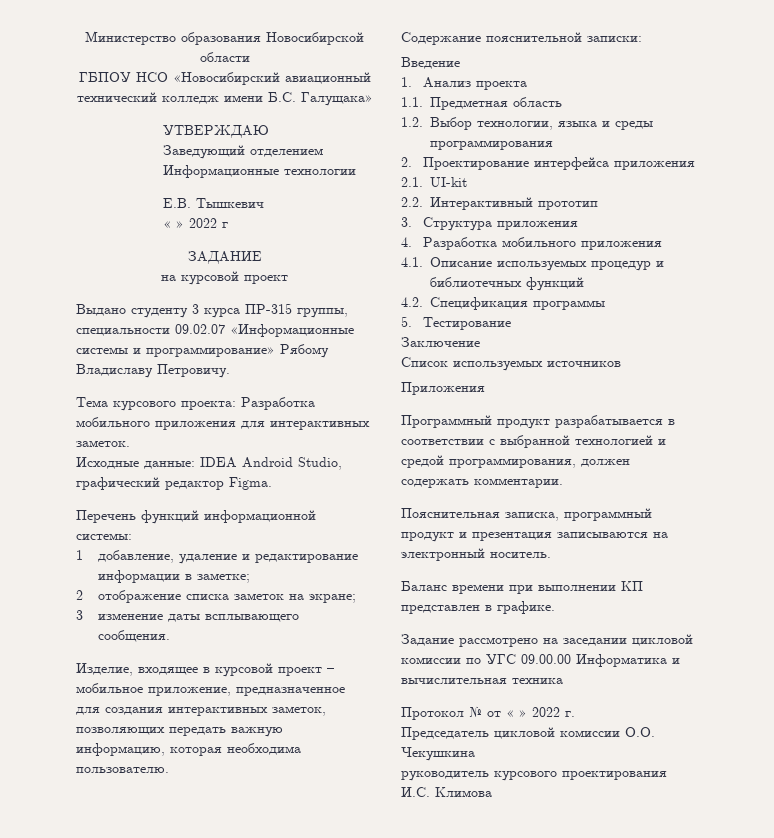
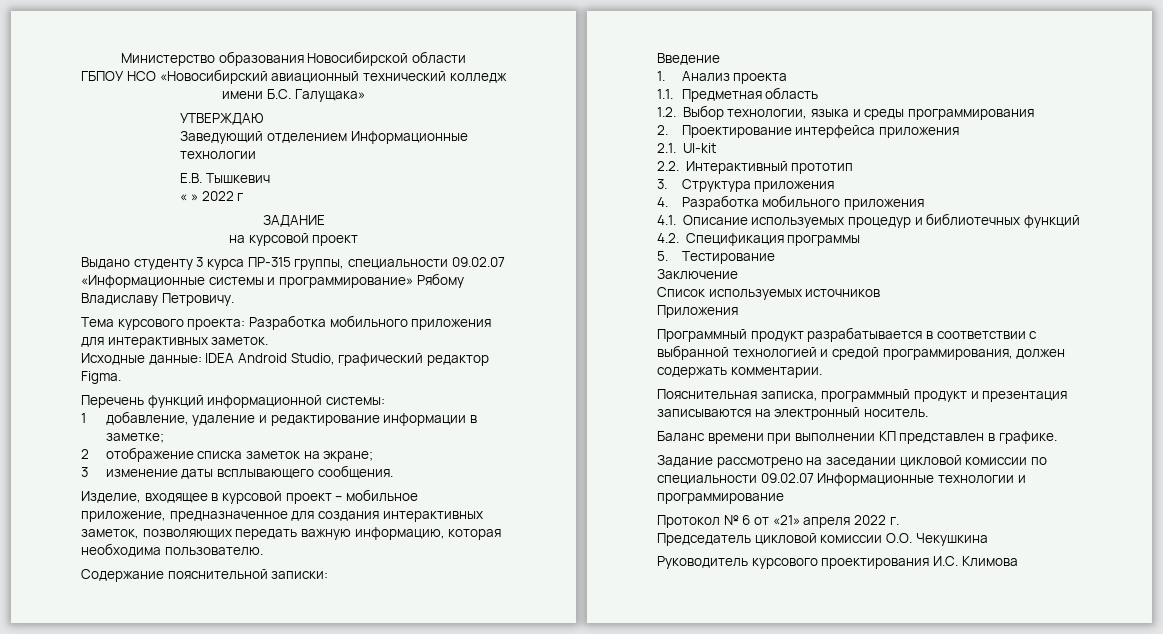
[486,654,680,667] [401,678,563,684] [401,706,527,720] УГС 09.00.00 Информатика и вычислительная техника // Протокол № от « » -> [657,473,1026,486] [657,493,784,504] [657,515,851,528] специальности 09.02.07 Информационные технологии и программирование // Протокол № 6 от «21» апреля
[401,771,489,781] руководитель -> [657,556,748,569] Руководитель

